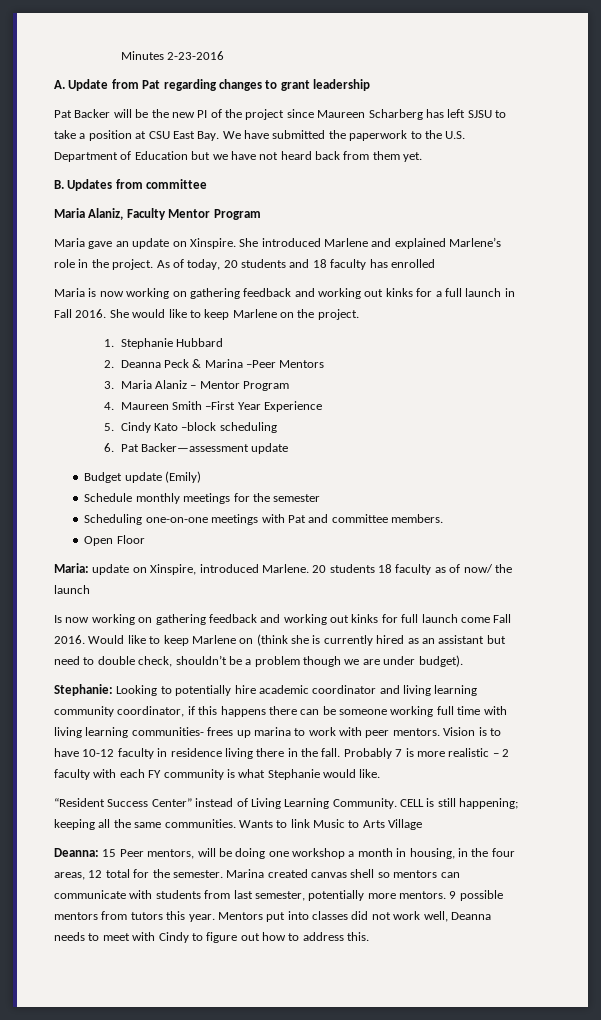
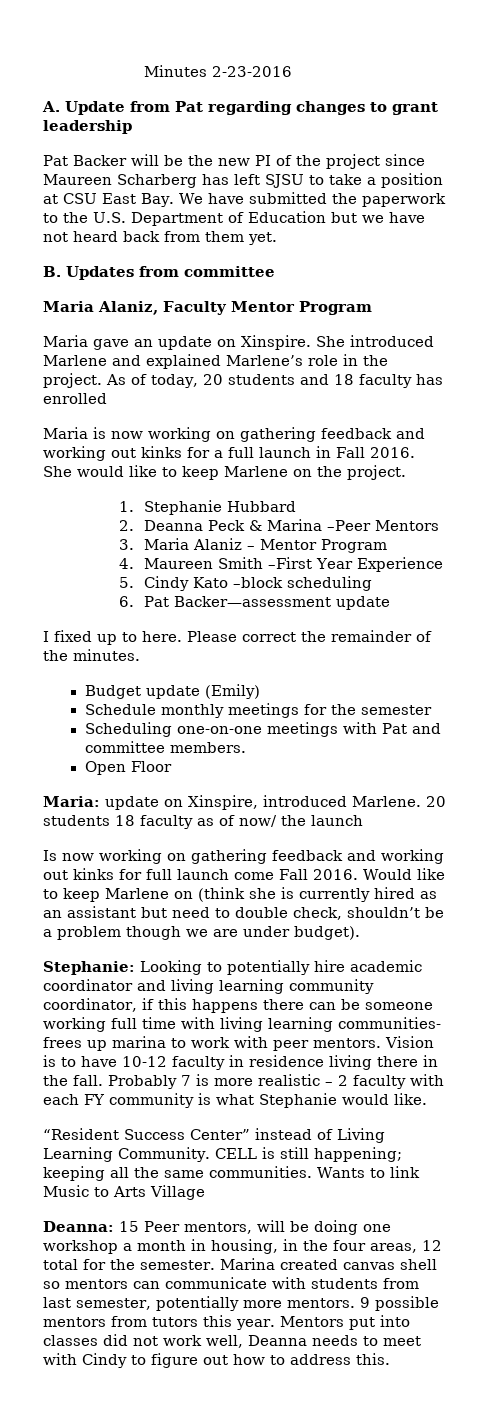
(289, 448) none -> [43,630,432,645] [43,649,140,661] // I fixed up to here. Please correct the remainder of the minutes.

